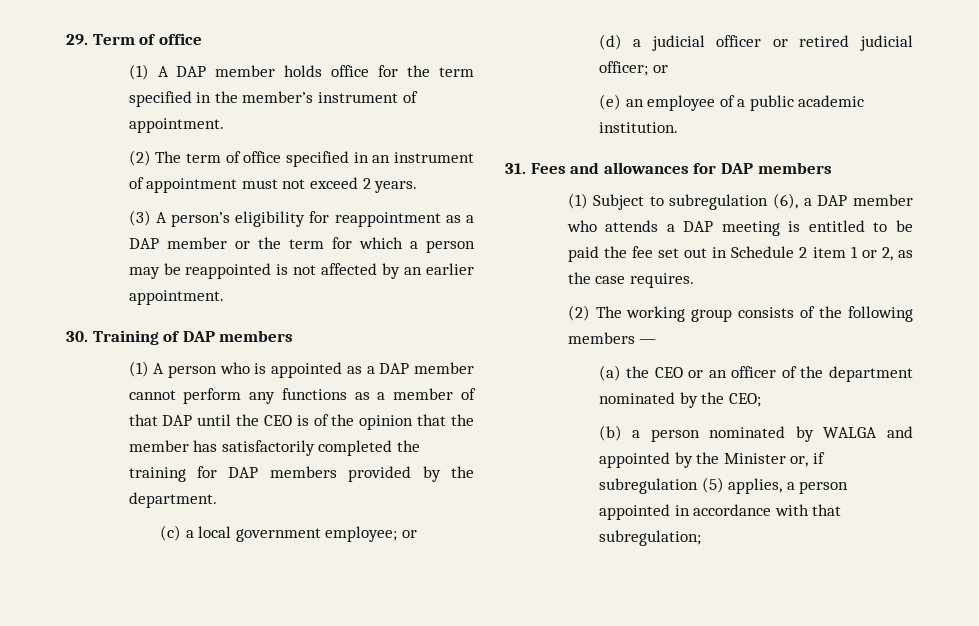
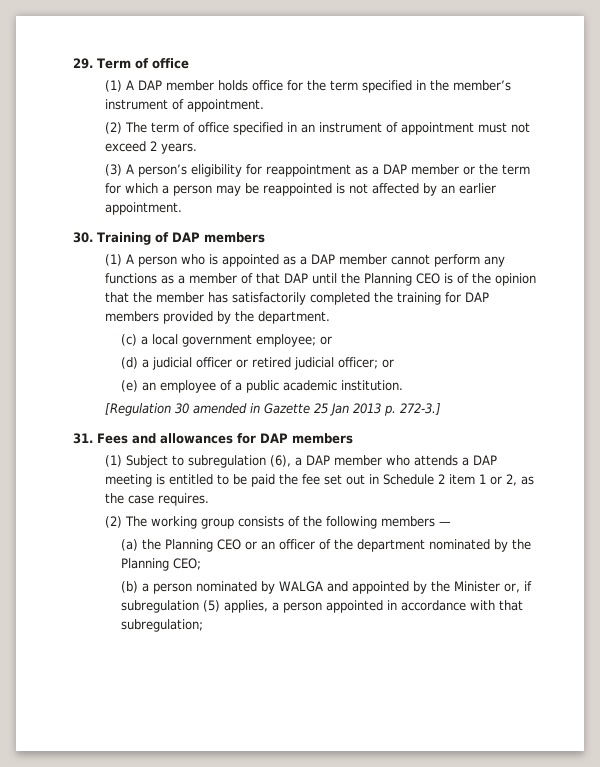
(260, 420) none -> [363,273,412,286] Planning
(678, 127) none -> [104,403,441,416] // [Regulation 30 amended in Gazette 25 Jan 2013 p. 272-3.]
(650, 372) none -> [164,539,213,552] Planning
(725, 398) none -> [120,558,169,571] Planning

